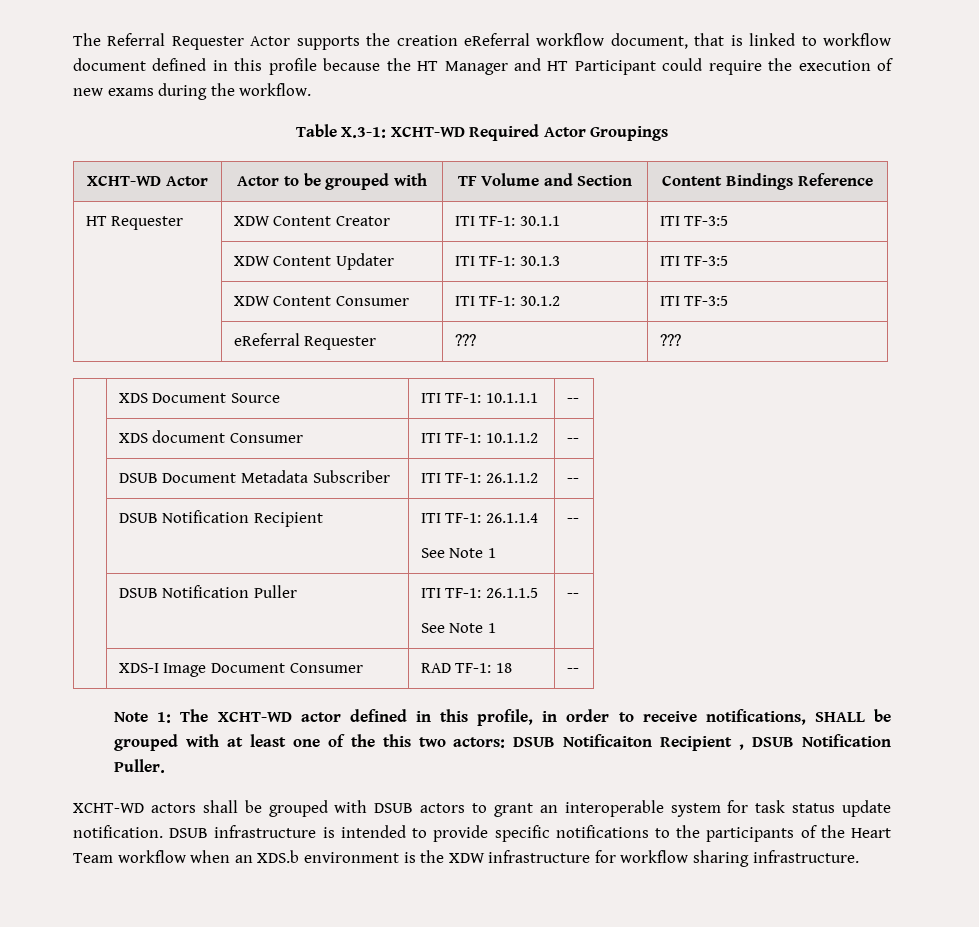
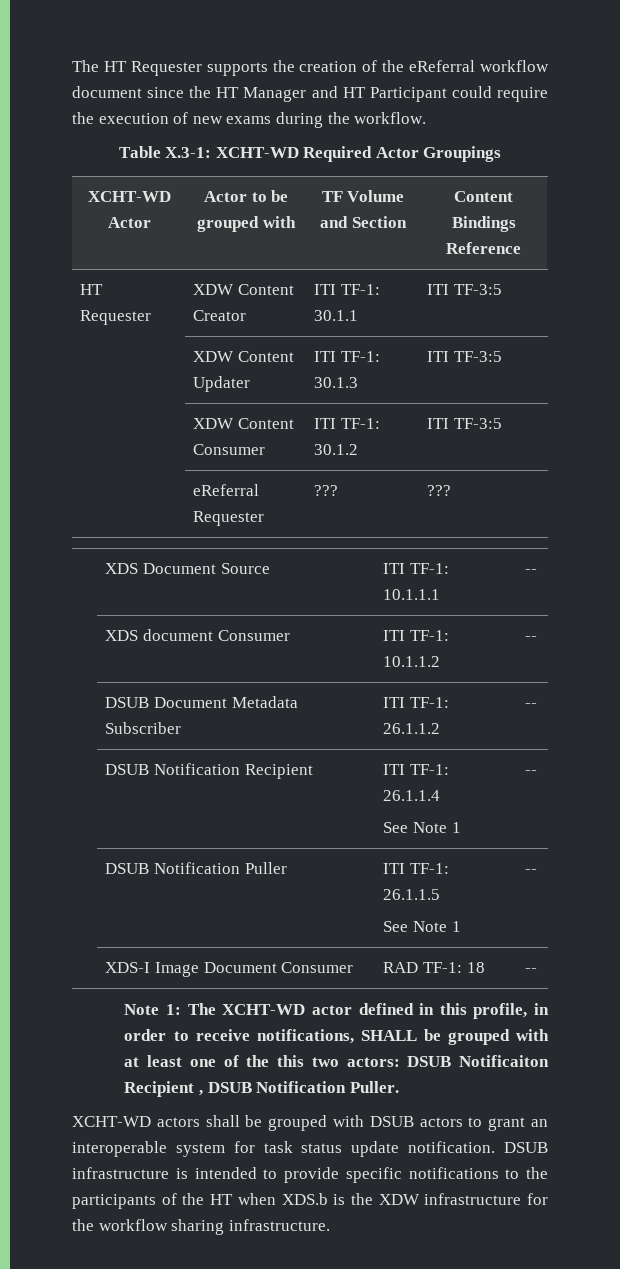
[73,33,892,50] [73,58,381,75] The Referral Requester Actor supports the creation eReferral workflow document, that is linked to workflow document defined in this profile because -> [72,60,550,76] [72,86,185,98] The HT Requester supports the creation of the eReferral workflow document since
[850,828,891,838] [73,850,399,863] Heart Team workflow when an XDS.b environment -> [210,1193,328,1205] HT when XDS.b
(616, 856) none -> [72,1219,94,1231] the

